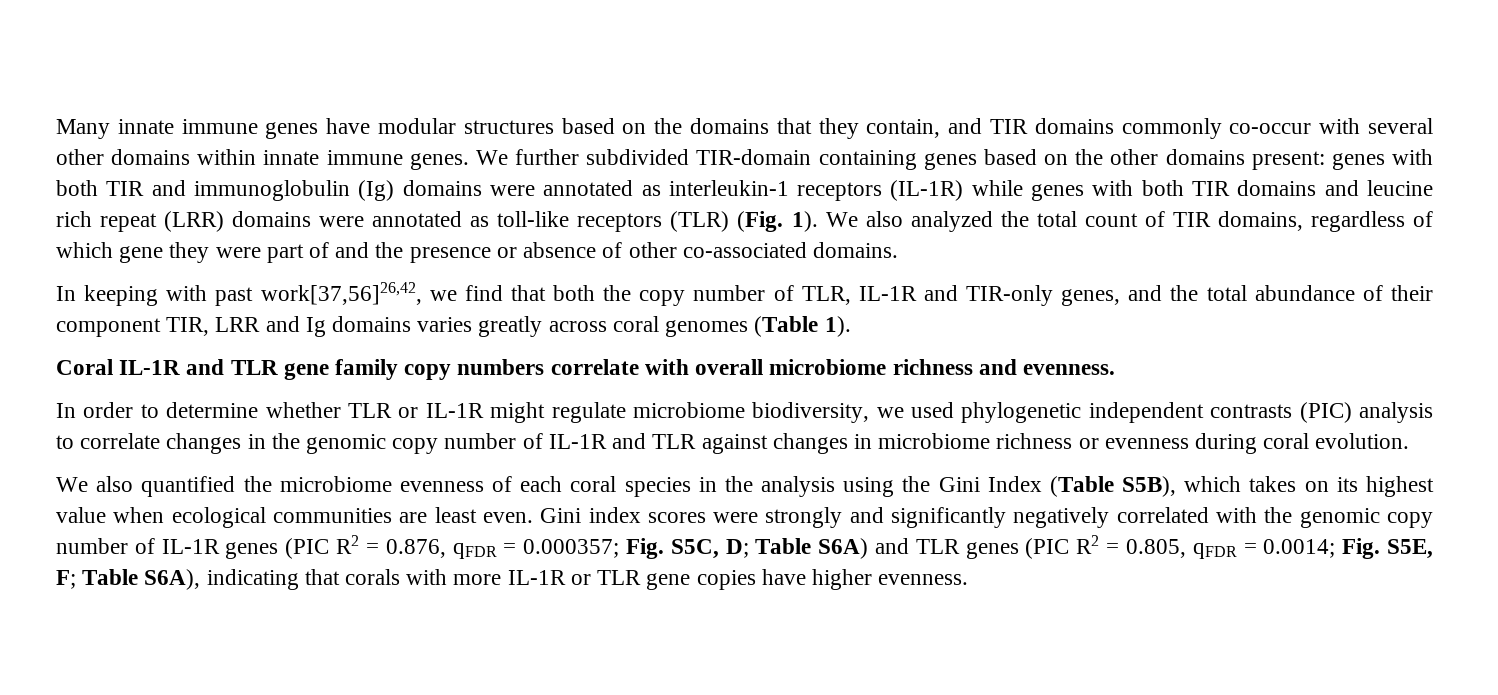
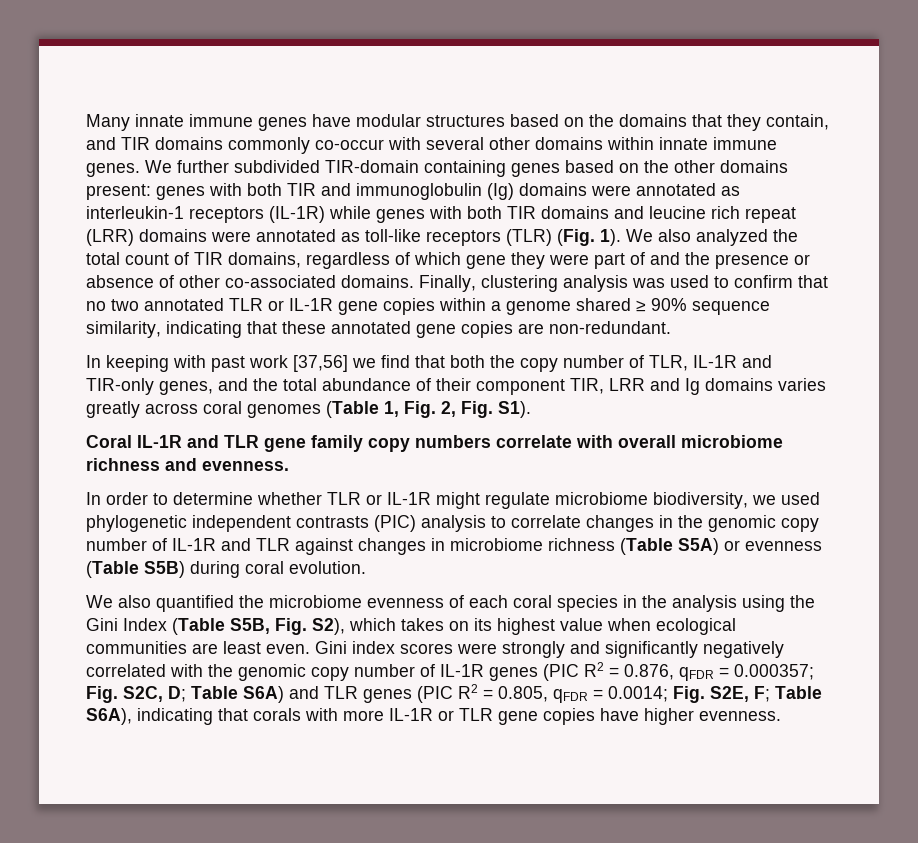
(898, 250) none -> [419,275,828,292] [86,298,770,315] [86,321,671,338] Finally, clustering analysis was used to confirm that no two annotated TLR or IL-1R gene copies within a genome shared ≥ 90% sequence similarity, indicating that these annotated gene copies are non-redundant.
[260,282,422,305] work[37,56]26,42, -> [249,355,348,372] work [37,56]
[824,316,851,337] 1). -> [384,401,531,418] 1, Fig. 2, Fig. S1).
[1078,438,1189,449] or evenness -> [620,538,822,555] [86,561,185,578] (Table S5A) or evenness (Table S5B)
[1122,476,1177,497] S5B), -> [230,618,345,635] S5B, Fig. S2),
[670,539,719,559] S5C, -> [123,686,163,702] S2C,
[1386,539,1433,559] S5E, -> [710,686,749,702] S2E,

